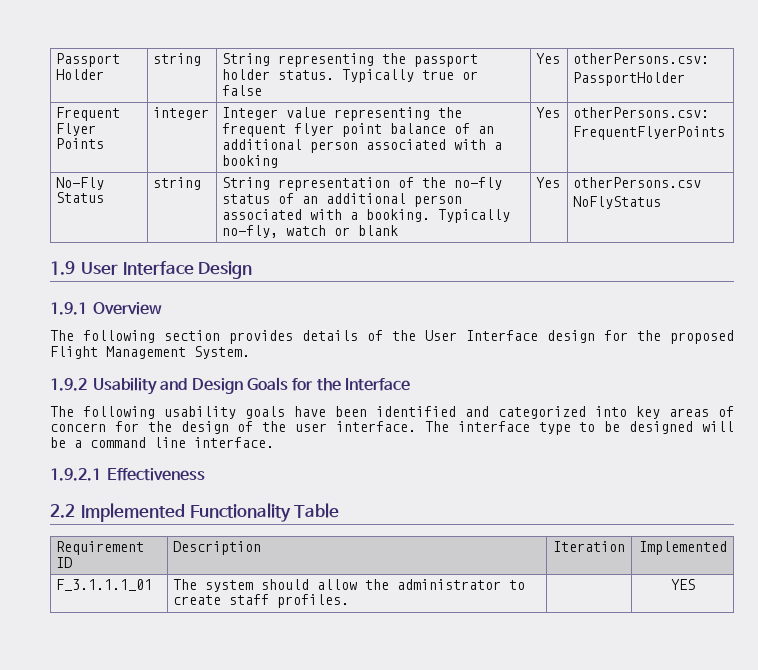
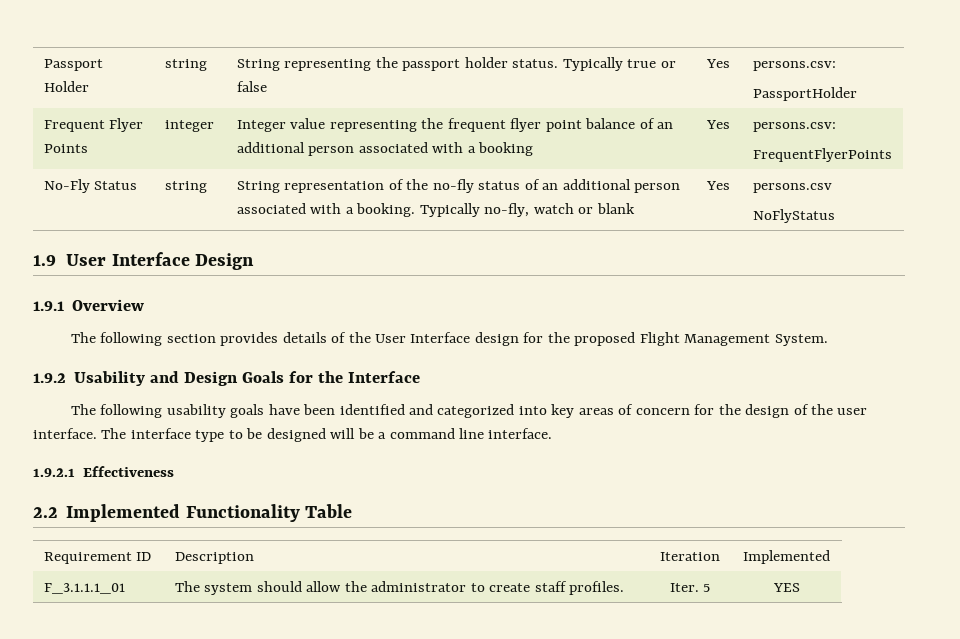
[573,53,710,64] otherPersons.csv: -> [752,61,836,71] persons.csv:
[573,107,710,118] otherPersons.csv: -> [752,122,836,132] persons.csv:
[573,177,702,188] otherPersons.csv -> [752,183,832,193] persons.csv
(350, 601) none -> [669,583,711,592] Iter. 5

